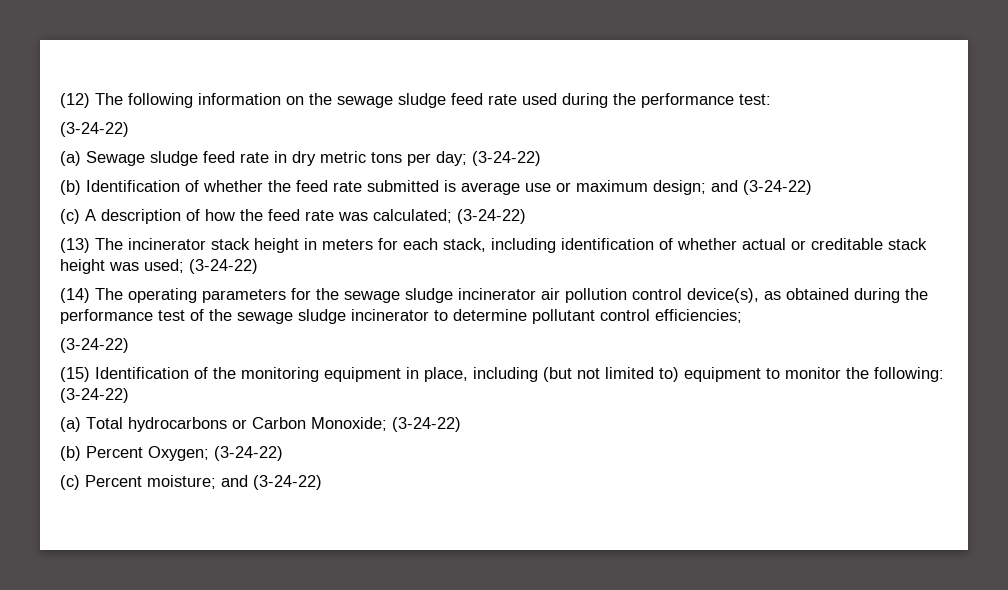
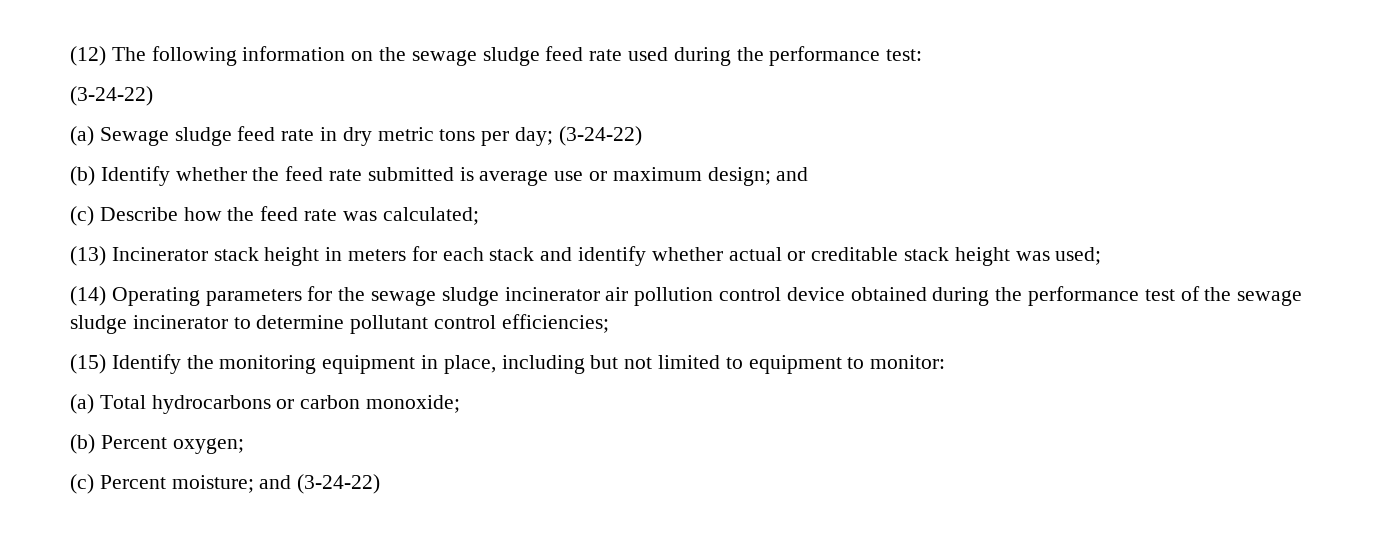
[86,180,199,192] Identification of -> [100,166,170,186] Identify
[743,180,812,195] [60,209,200,224] (3-24-22) // (c) A description of -> [70,206,178,226] // (c) Describe
[457,209,526,224] (3-24-22) -> (479, 216) none
[95,238,206,250] The incinerator -> [111,247,208,261] Incinerator
[443,238,673,253] stack, including identification of -> [489,246,647,266] stack and identify
[189,259,258,274] (3-24-22) -> (1102, 256) none
[95,288,197,303] The operating -> [111,287,200,306] Operating
[687,288,781,303] device(s), as -> [786,287,845,301] device
[60,338,129,353] // (3-24-22) -> (609, 323) none
[95,367,208,379] Identification of -> [111,354,181,374] Identify
[543,367,572,382] (but -> [590,355,619,369] but
[659,367,679,382] to) -> [725,357,743,369] to
[785,367,944,382] [60,388,129,403] monitor the following: (3-24-22) -> [870,355,946,369] monitor:
[252,417,461,432] Carbon Monoxide; (3-24-22) -> [300,395,461,413] carbon monoxide;
[148,446,283,461] Oxygen; (3-24-22) -> [172,438,244,454] oxygen;

